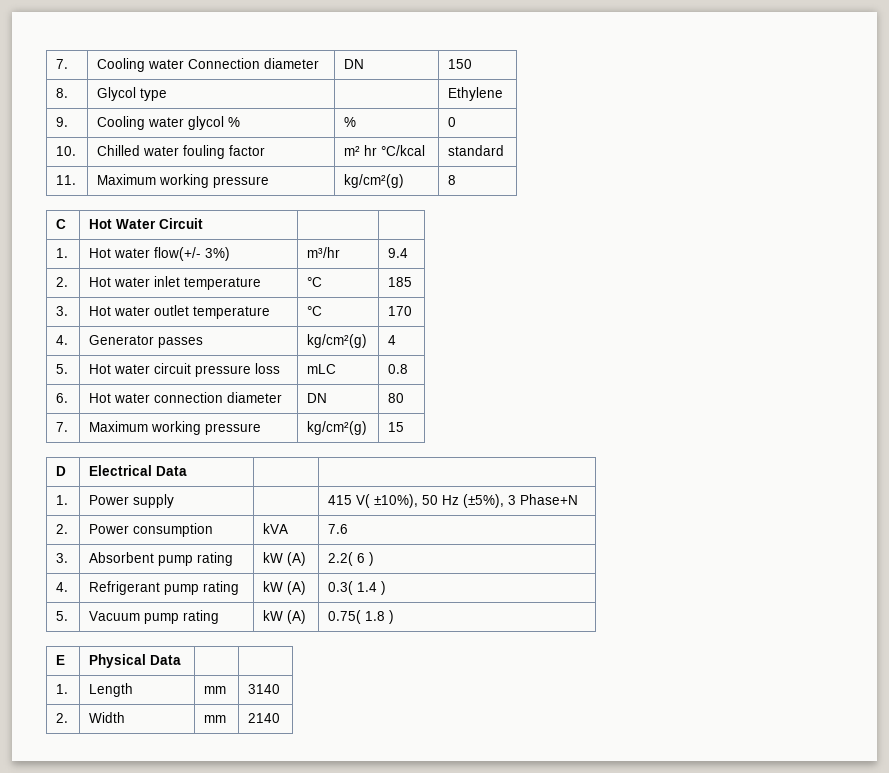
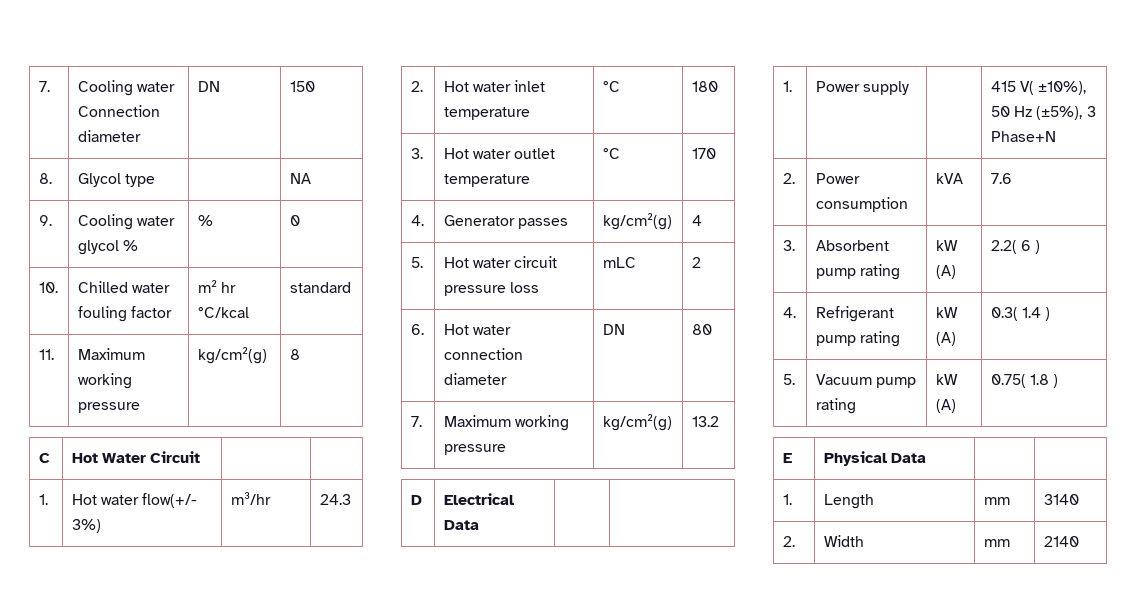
[448,87,504,101] Ethylene -> [289,173,311,184] NA
[388,248,409,258] 9.4 -> [319,494,351,505] 24.3
[388,277,413,287] 185 -> [691,81,718,92] 180
[388,364,409,374] 0.8 -> [691,257,701,268] 2
[388,422,405,432] 15 -> [691,416,719,427] 13.2

